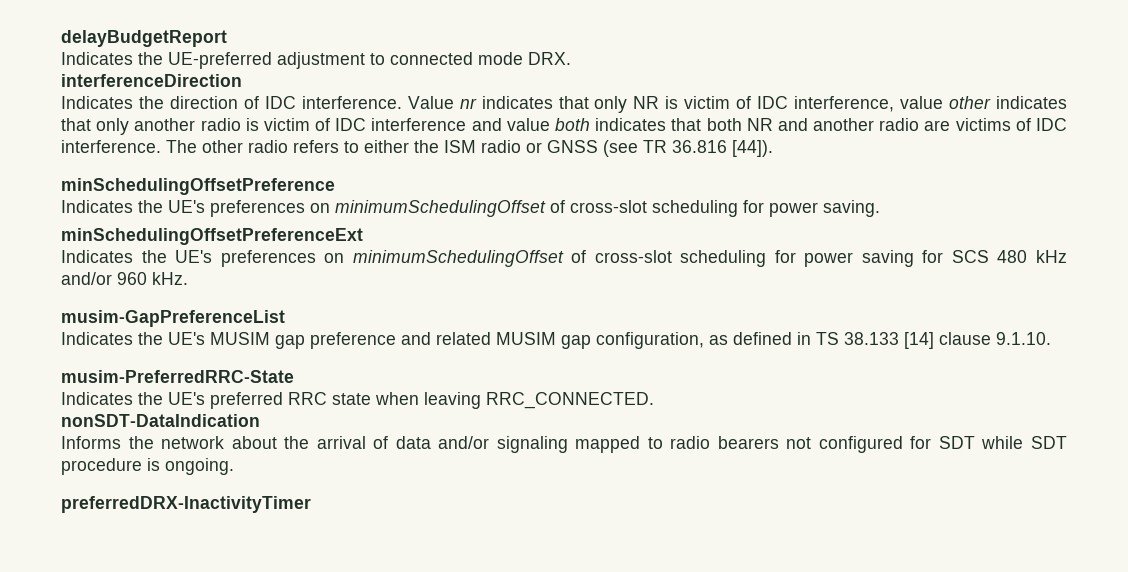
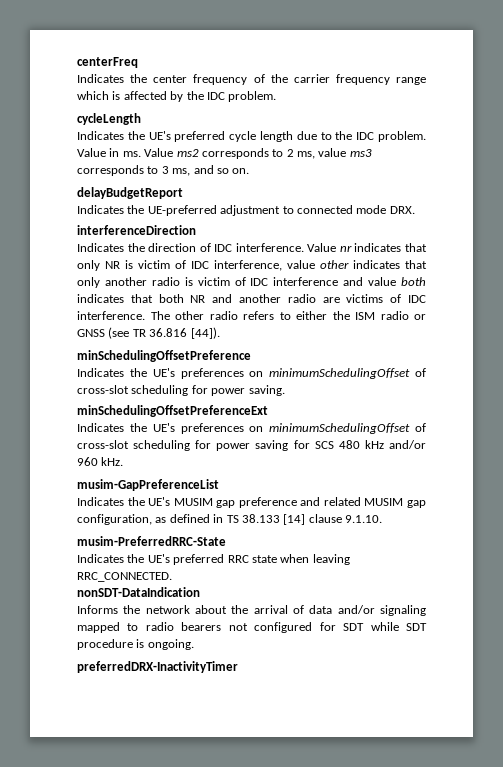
(61, 38) none -> [77,57,138,68] [77,74,426,85] [77,91,277,102] [77,113,141,125] [77,131,427,142] [77,148,372,159] [77,165,250,176] centerFreq // Indicates the center frequency of the carrier frequency range which is affected by the IDC problem. // cycleLength // Indicates the UE's preferred cycle length due to the IDC problem. Value in ms. Value ms2 corresponds to 2 ms, value ms3 corresponds to 3 ms, and so on. //

